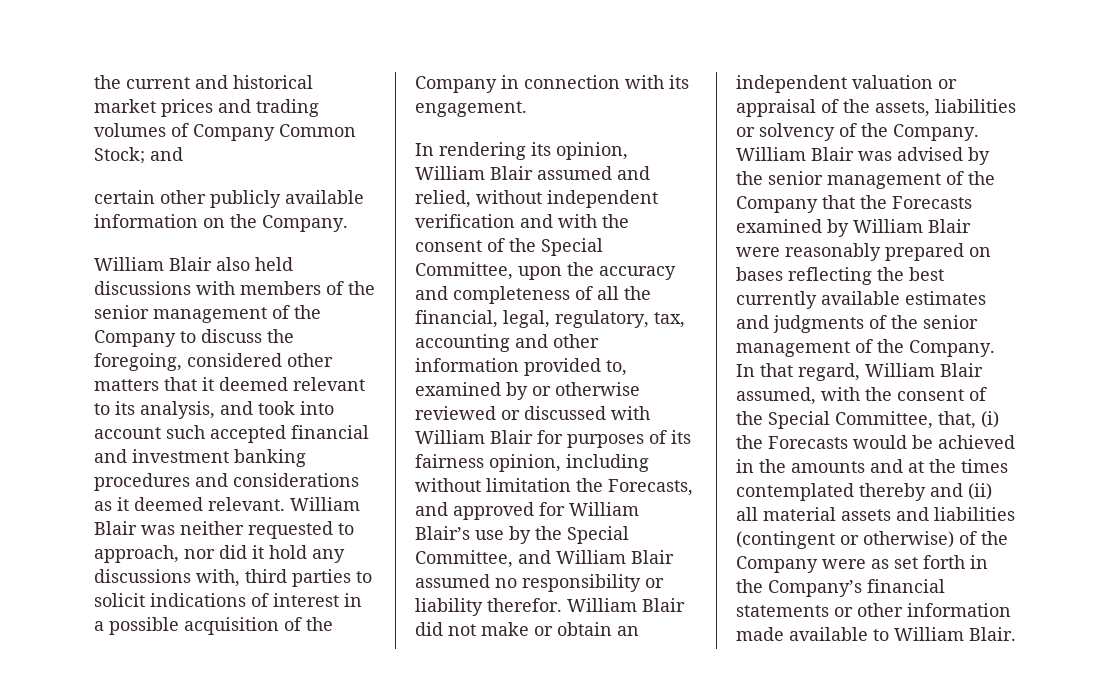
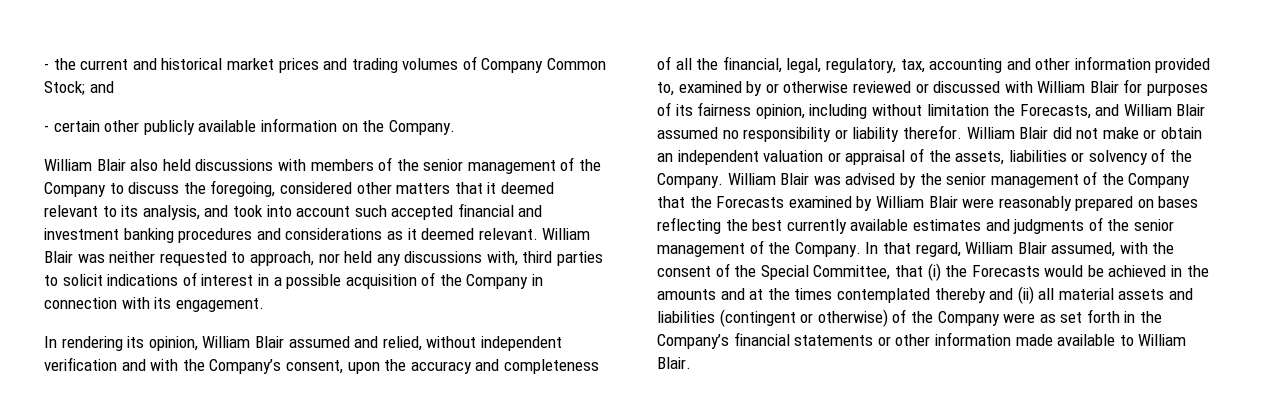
(94, 82) none -> [44,63,49,70] -
(183, 154) none -> [44,125,49,132] -
[219,545,307,559] did it hold -> [344,251,373,263] held
[415,238,603,256] [415,262,513,280] consent of the Special Committee, -> [209,359,343,374] Company’s consent,
[453,502,639,520] [415,526,629,544] [415,550,551,568] approved for William Blair’s use by the Special Committee, and -> (1120, 110) none
[938,411,976,429] that, -> [894,265,923,277] that

